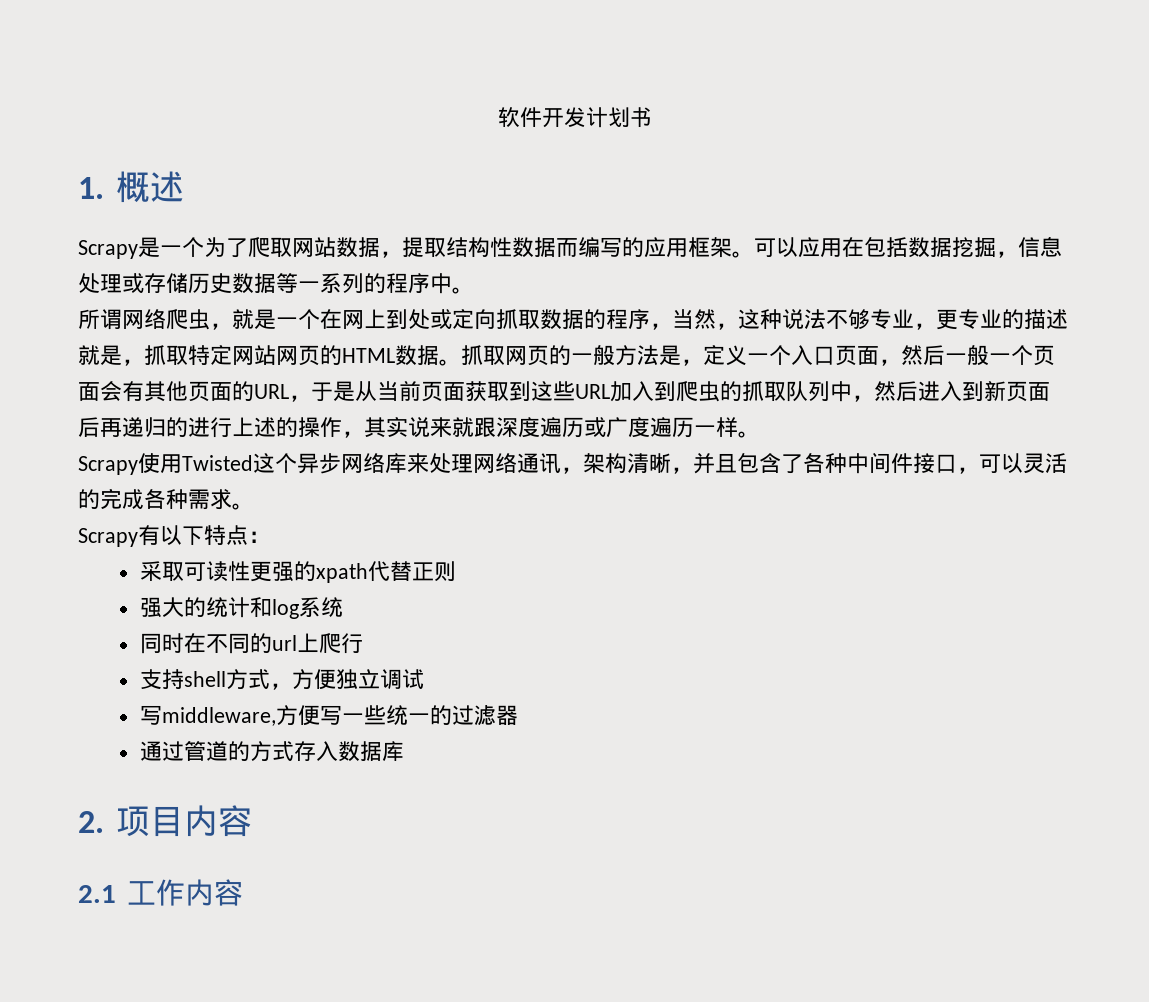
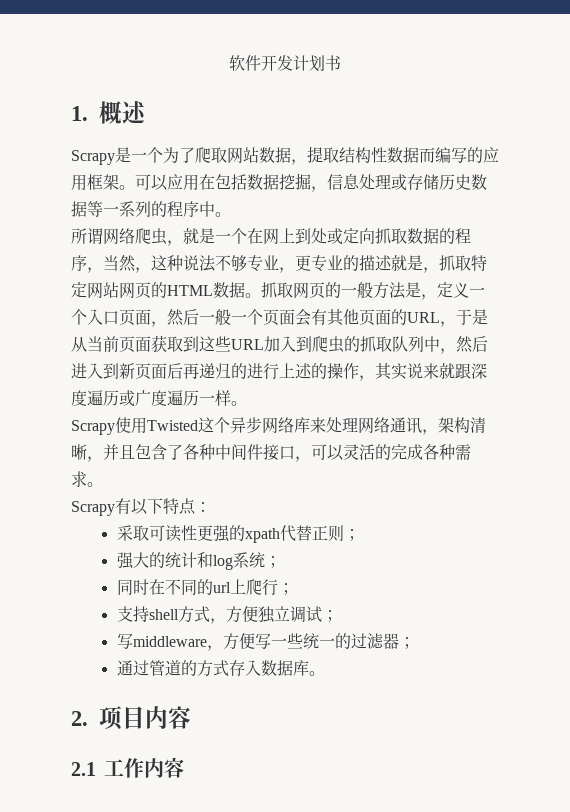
(456, 571) none -> [343,529,360,541] ；
(343, 607) none -> [264,556,281,568] ；
(363, 643) none -> [277,583,294,595] ；
[139,705,276,726] // 写middleware, -> [321,610,338,622] [116,633,223,651] ； // 写middleware，
(518, 715) none -> [398,637,415,649] ；
(404, 751) none -> [308,671,325,676] 。

